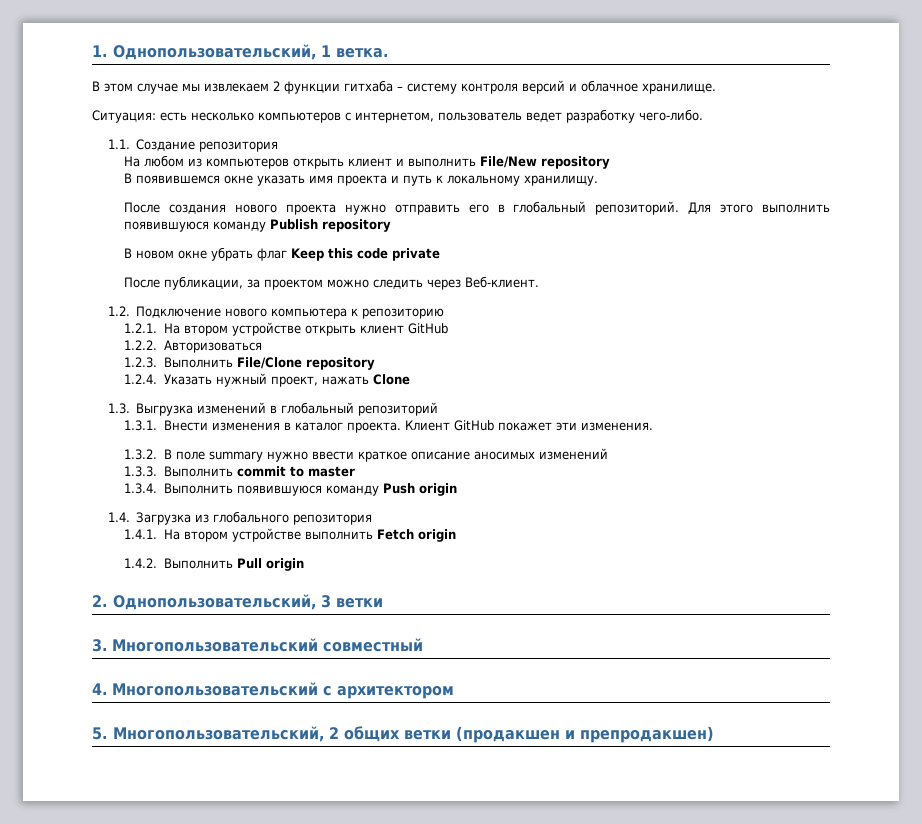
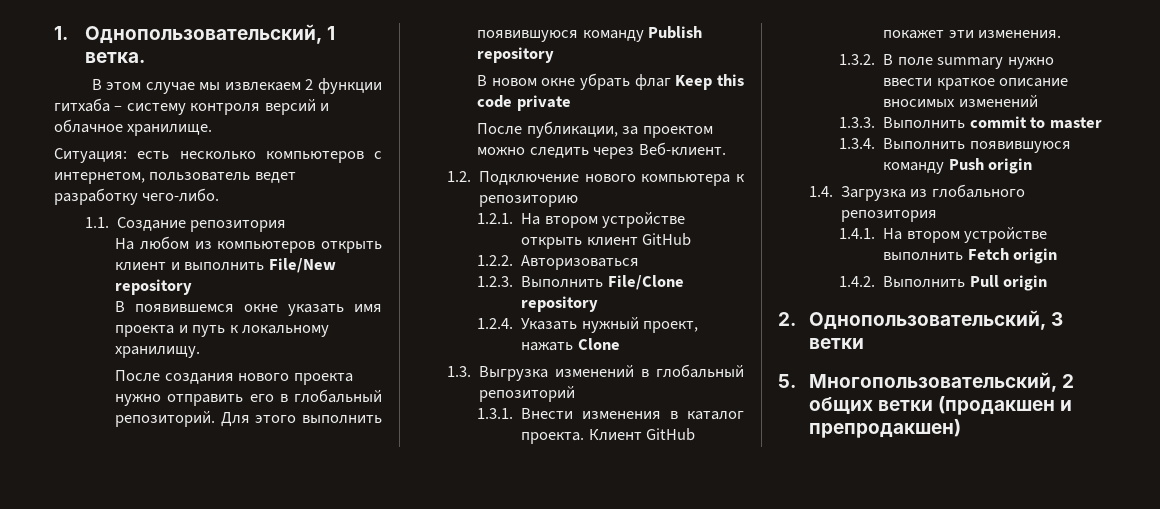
[473,451,535,460] аносимых -> [883,99,956,107] вносимых
[92,638,423,652] [92,682,454,699] // 3. Многопользовательский совместный // 4. Многопользовательский с архитектором -> (864, 343) none

